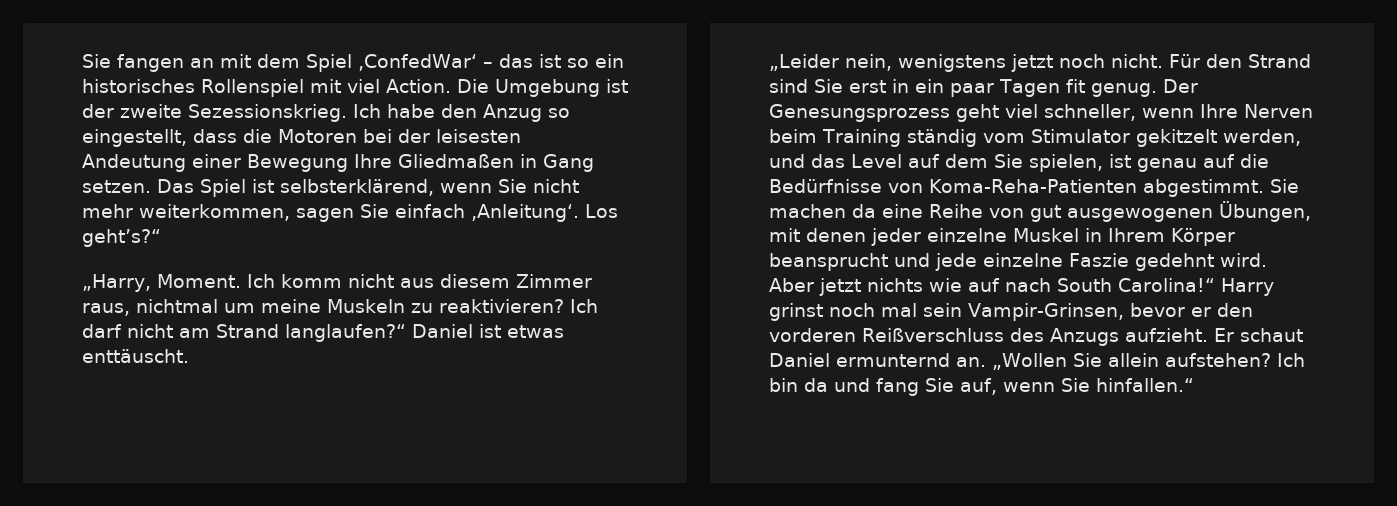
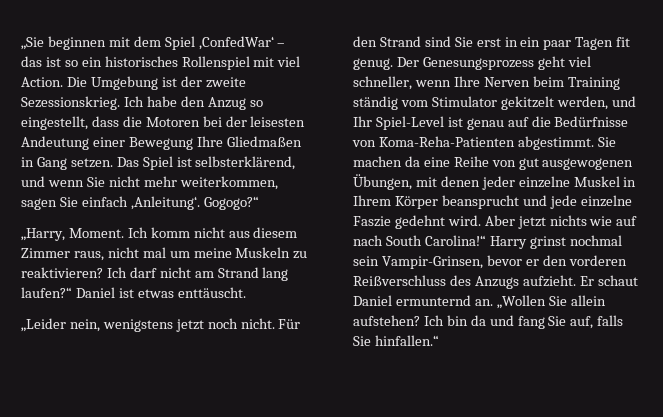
[82,54,214,72] Sie fangen an -> [21,36,106,50] „Sie beginnen
(434, 187) none -> [21,176,45,187] und
[584,204,618,218] [82,229,161,247] Los geht’s?“ -> [203,196,259,210] Gogogo?“
[136,299,218,313] nichtmal -> [107,247,166,258] nicht mal
[285,324,406,342] langlaufen?“ -> [262,267,289,281] [21,287,72,298] lang laufen?“
[811,154,1103,172] das Level auf dem Sie spielen, -> [353,116,444,130] Ihr Spiel-Level
[829,303,917,317] noch mal -> [569,235,622,246] nochmal
[1003,382,1055,392] wenn -> [597,315,624,326] falls

